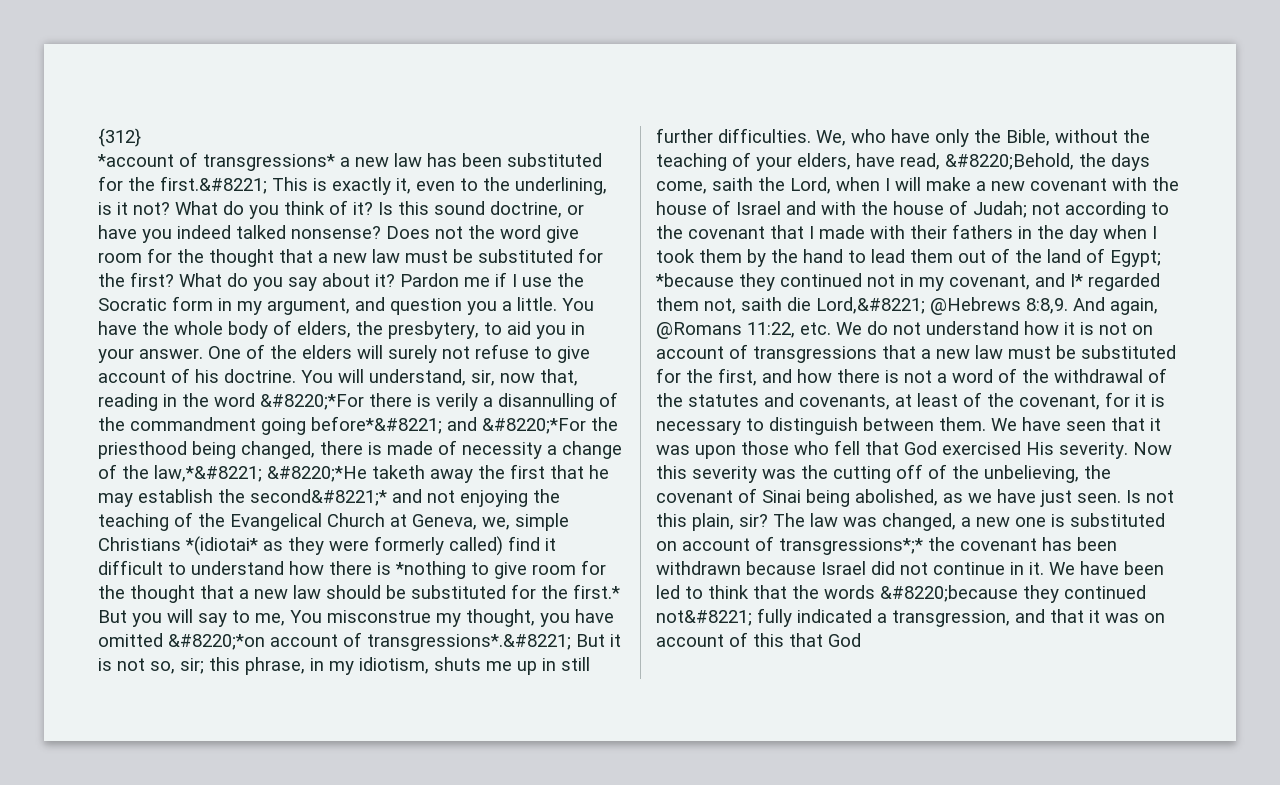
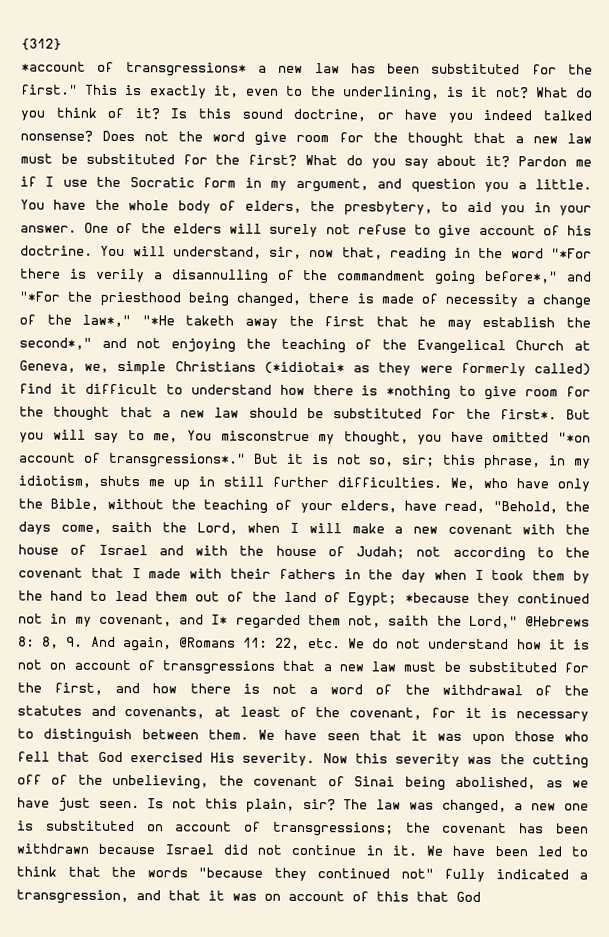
[160,176,267,194] first.&#8221; -> [21,84,78,95] first."
[260,394,364,410] &#8220;*For -> [550,248,592,259] "*For
[311,416,586,434] before*&#8221; and &#8220;*For -> [485,270,592,284] [19,291,60,302] before*," and "*For
[154,465,367,482] law,*&#8221; &#8220;*He -> [82,314,175,328] law*," "*He
[250,489,387,506] second&#8221;* -> [19,337,92,350] second*,"
[185,536,258,556] *(idiotai* -> [263,361,345,375] (*idiotai*
[573,584,620,599] first.* -> [499,409,557,420] first*.
[168,632,571,651] &#8220;*on account of transgressions*.&#8221; -> [557,432,591,443] [19,452,246,468] "*on account of transgressions*."
[945,153,1074,170] &#8220;Behold, -> [492,501,558,514] "Behold,
[787,297,1068,315] die Lord,&#8221; @Hebrews 8:8,9. -> [436,615,590,629] [18,636,84,649] the Lord," @Hebrews 8: 8, 9.
[747,322,795,338] 11:22, -> [243,637,301,650] 11: 22,
[779,538,923,555] transgressions*;* -> [272,821,394,837] transgressions;
[880,585,1146,603] [656,610,752,626] &#8220;because they continued not&#8221; -> [198,867,434,882] "because they continued not"

